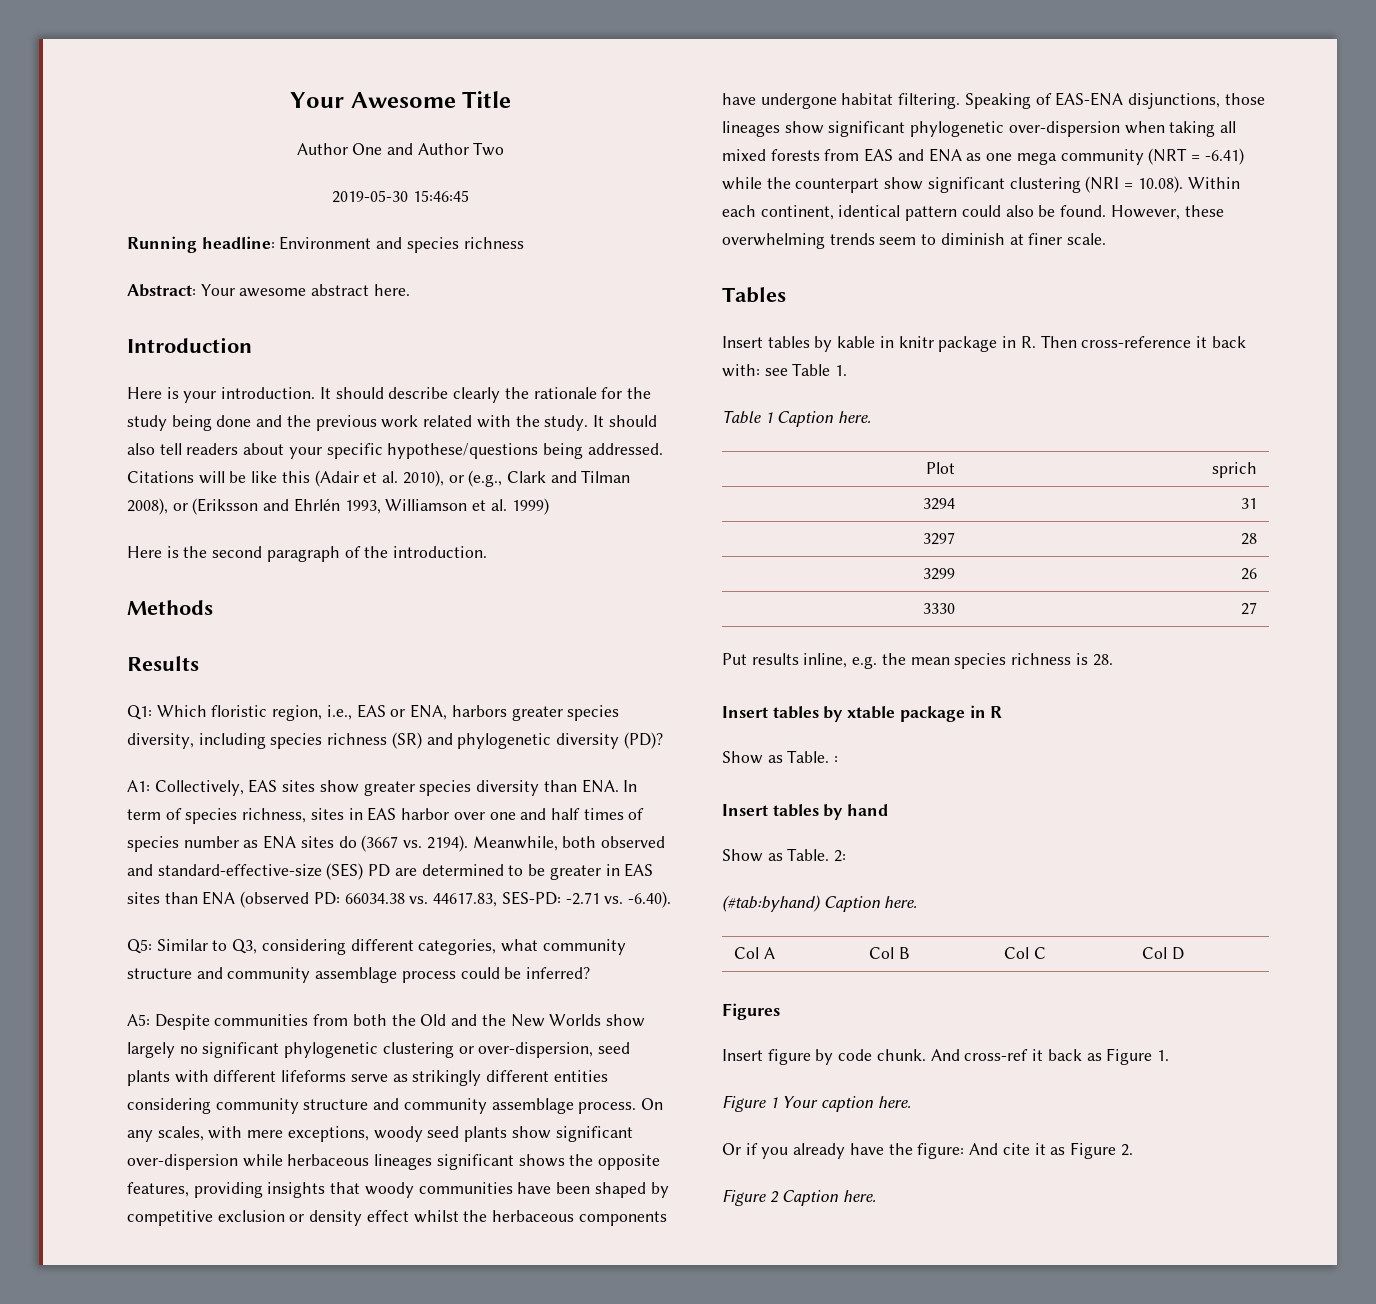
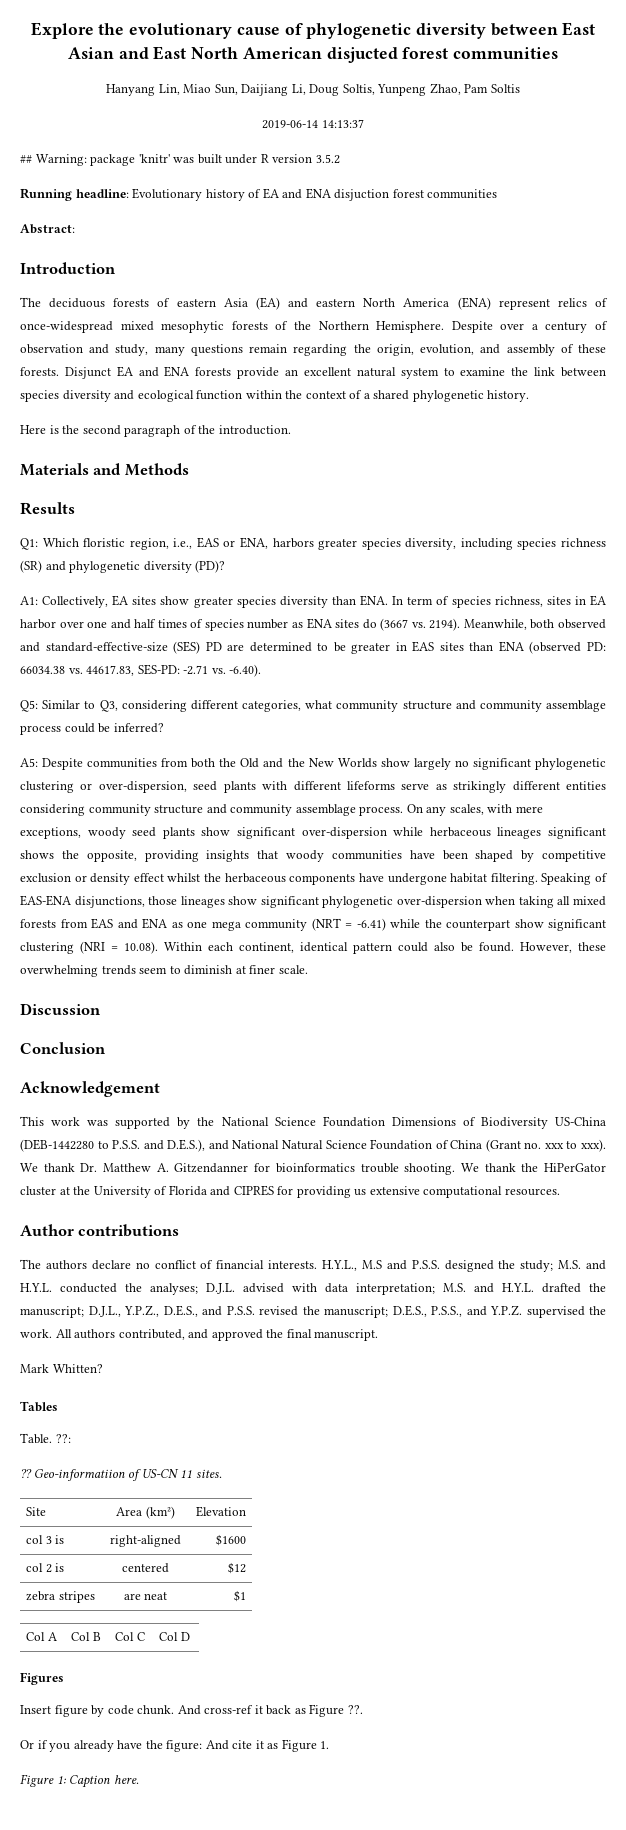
[290,91,511,108] [296,142,505,156] [332,190,469,203] [127,236,524,253] [127,284,410,297] [127,337,252,353] [127,387,651,403] [127,415,657,431] [127,443,663,459] [127,470,631,487] [127,498,549,515] Your Awesome Title // Author One and Author Two // 2019-05-30 15:46:45 // Running headline: Environment and species richness // Abstract: Your awesome abstract here. // Introduction // Here is your introduction. It should describe clearly the rationale for the study being done and the previous work related with the study. It should also tell readers about your specific hypothese/questions being addressed. Citations will be like this (Adair et al. 2010), or (e.g., Clark and Tilman 2008), or (Eriksson and Ehrlén 1993, Williamson et al. 1999) -> [30,22,596,39] [67,46,559,63] [106,83,520,96] [262,119,364,129] [20,154,340,166] [20,188,498,201] [20,224,75,234] [20,262,116,274] [20,297,608,310] [20,321,608,333] [20,344,606,356] [20,366,607,379] [20,390,530,402] Explore the evolutionary cause of phylogenetic diversity between East Asian and East North American disjucted forest communities // Hanyang Lin, Miao Sun, Daijiang Li, Doug Soltis, Yunpeng Zhao, Pam Soltis // 2019-06-14 14:13:37 // ## Warning: package 'knitr' was built under R version 3.5.2 // Running headline: Evolutionary history of EA and ENA disjuction forest communities // Abstract: // Introduction // The deciduous forests of eastern Asia (EA) and eastern North America (ENA) represent relics of once-widespread mixed mesophytic forests of the Northern Hemisphere. Despite over a century of observation and study, many questions remain regarding the origin, evolution, and assembly of these forests. Disjunct EA and ENA forests provide an excellent natural system to examine the link between species diversity and ecological function within the context of a shared phylogenetic history.
(488, 552) none -> [20,463,122,476] Materials and
[248,779,278,793] EAS -> [112,595,129,606] EA
[367,807,397,821] EAS -> [590,595,607,606] EA
[598,1154,661,1170] [127,1182,189,1197] opposite features, -> [86,850,137,862] opposite,
[722,287,786,303] [722,335,1246,352] [722,363,848,377] [722,410,872,427] [926,462,956,474] [1212,462,1258,478] [923,498,956,510] [1241,498,1258,509] [923,532,956,545] [1241,533,1258,545] [923,568,956,580] [1241,568,1258,580] [923,603,956,614] [1241,602,1258,615] [722,653,1113,669] [722,705,1003,722] [722,750,839,764] [722,804,889,820] [722,848,847,862] [722,895,918,912] Tables // Insert tables by kable in knitr package in R. Then cross-reference it back with: see Table 1. // Table 1 Caption here. // Plot | sprich // 3294 | 31 // 3297 | 28 // 3299 | 26 // 3330 | 27 // Put results inline, e.g. the mean species richness is 28. // Insert tables by xtable package in R // Show as Table. : // Insert tables by hand // Show as Table. 2: // (#tab:byhand) Caption here. -> [20,1003,101,1015] [20,1042,106,1054] [20,1081,160,1097] [20,1116,606,1129] [20,1139,606,1152] [20,1163,606,1175] [20,1185,560,1198] [20,1224,180,1237] [20,1259,606,1272] [20,1283,606,1295] [20,1305,606,1318] [20,1329,379,1341] [20,1364,103,1373] [20,1401,58,1412] [20,1433,71,1444] [20,1469,222,1481] [26,1507,47,1516] [116,1506,175,1519] [195,1506,246,1517] [26,1535,65,1544] [110,1535,181,1547] [215,1534,246,1546] [26,1563,65,1573] [122,1563,169,1573] [227,1562,246,1574] [26,1591,95,1603] [123,1592,168,1600] [233,1590,246,1602] Discussion // Conclusion // Acknowledgement // This work was supported by the National Science Foundation Dimensions of Biodiversity US-China (DEB-1442280 to P.S.S. and D.E.S.), and National Natural Science Foundation of China (Grant no. xxx to xxx). We thank Dr. Matthew A. Gitzendanner for bioinformatics trouble shooting. We thank the HiPerGator cluster at the University of Florida and CIPRES for providing us extensive computational resources. // Author contributions // The authors declare no conflict of financial interests. H.Y.L., M.S and P.S.S. designed the study; M.S. and H.Y.L. conducted the analyses; D.J.L. advised with data interpretation; M.S. and H.Y.L. drafted the manuscript; D.J.L., Y.P.Z., D.E.S., and P.S.S. revised the manuscript; D.E.S., P.S.S., and Y.P.Z. supervised the work. All authors contributed, and approved the final manuscript. // Mark Whitten? // Tables // Table. ??: // ?? Geo-informatiion of US-CN 11 sites. // Site | Area (km²) | Elevation // col 3 is | right-aligned | $1600 // col 2 is | centered | $12 // zebra stripes | are neat | $1
[1156,1050,1169,1061] [722,1095,911,1112] 1. // Figure 1 Your caption here. -> [347,1705,363,1714] ??.
[1120,1144,1133,1156] [722,1189,779,1206] 2. // Figure 2 -> [320,1741,330,1749] [20,1774,67,1787] 1. // Figure 1:

